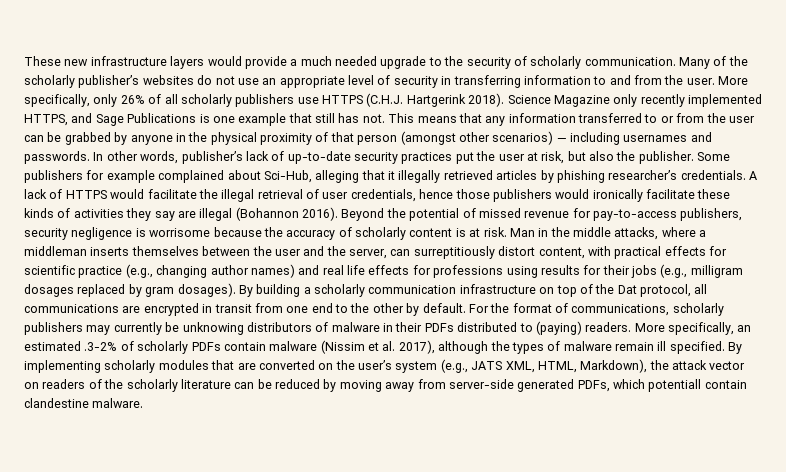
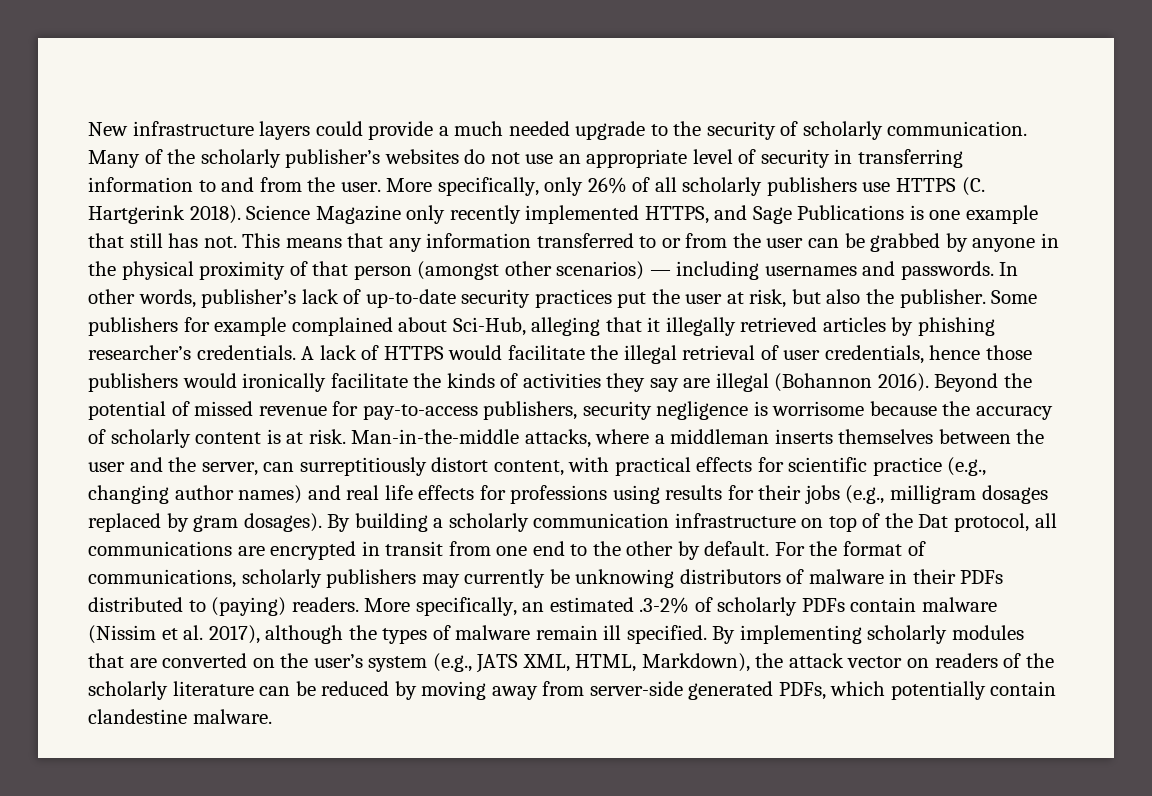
[24,56,89,66] These new -> [88,122,128,136] New
[207,56,242,66] would -> [315,121,363,136] could
[366,93,404,107] (C.H.J. -> [961,177,985,196] (C.
[697,189,731,199] these -> [413,373,442,388] the
[509,227,611,237] Man in the middle -> [351,429,520,444] Man-in-the-middle
[648,379,702,392] potentiall -> [890,681,986,700] potentially

